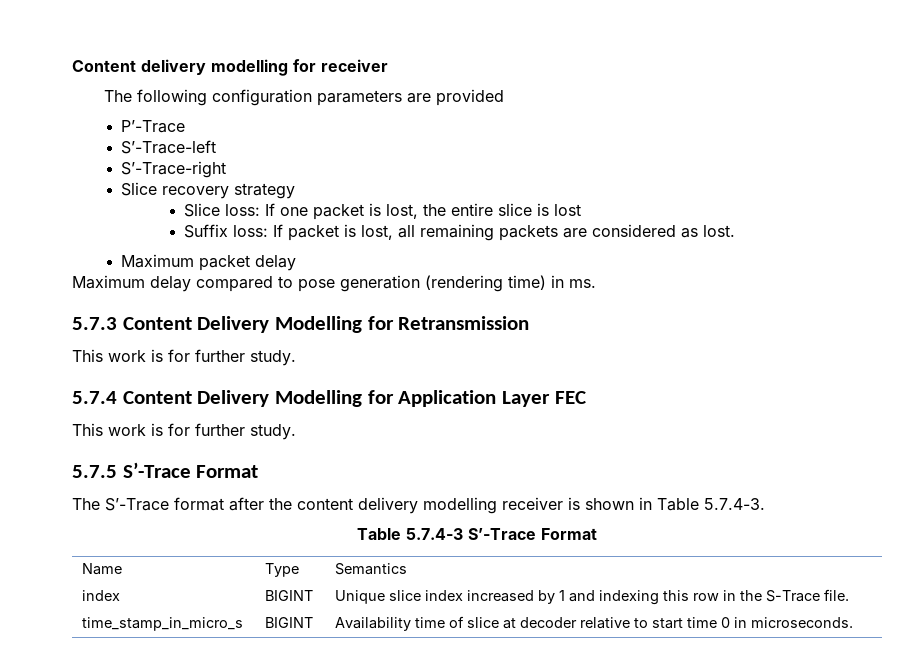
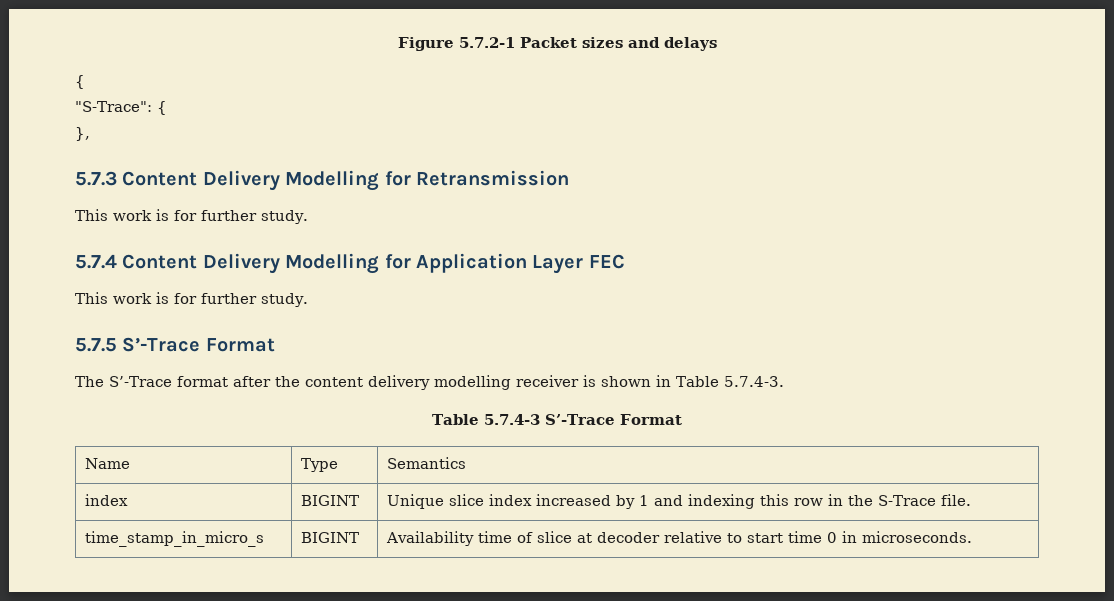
[72,59,388,76] [103,89,504,106] [121,120,186,133] [121,140,217,154] [121,161,227,178] [121,182,296,199] [184,203,582,220] [184,224,736,241] [121,254,297,271] [72,275,596,292] Content delivery modelling for receiver // The following configuration parameters are provided // P’-Trace // S’-Trace-left // S’-Trace-right // Slice recovery strategy // Slice loss: If one packet is lost, the entire slice is lost // Suffix loss: If packet is lost, all remaining packets are considered as lost. // Maximum packet delay // Maximum delay compared to pose generation (rendering time) in ms. -> [397,37,717,51] [75,75,85,89] [75,101,167,115] [75,127,90,141] Figure 5.7.2-1 Packet sizes and delays // { // "S-Trace": { // },

